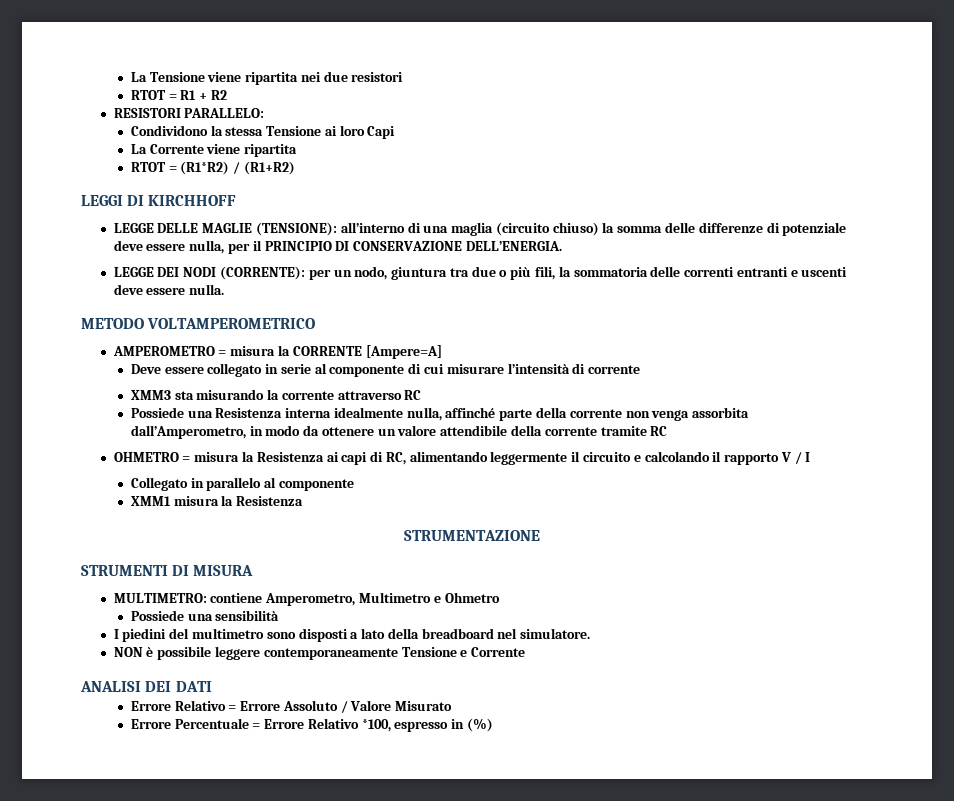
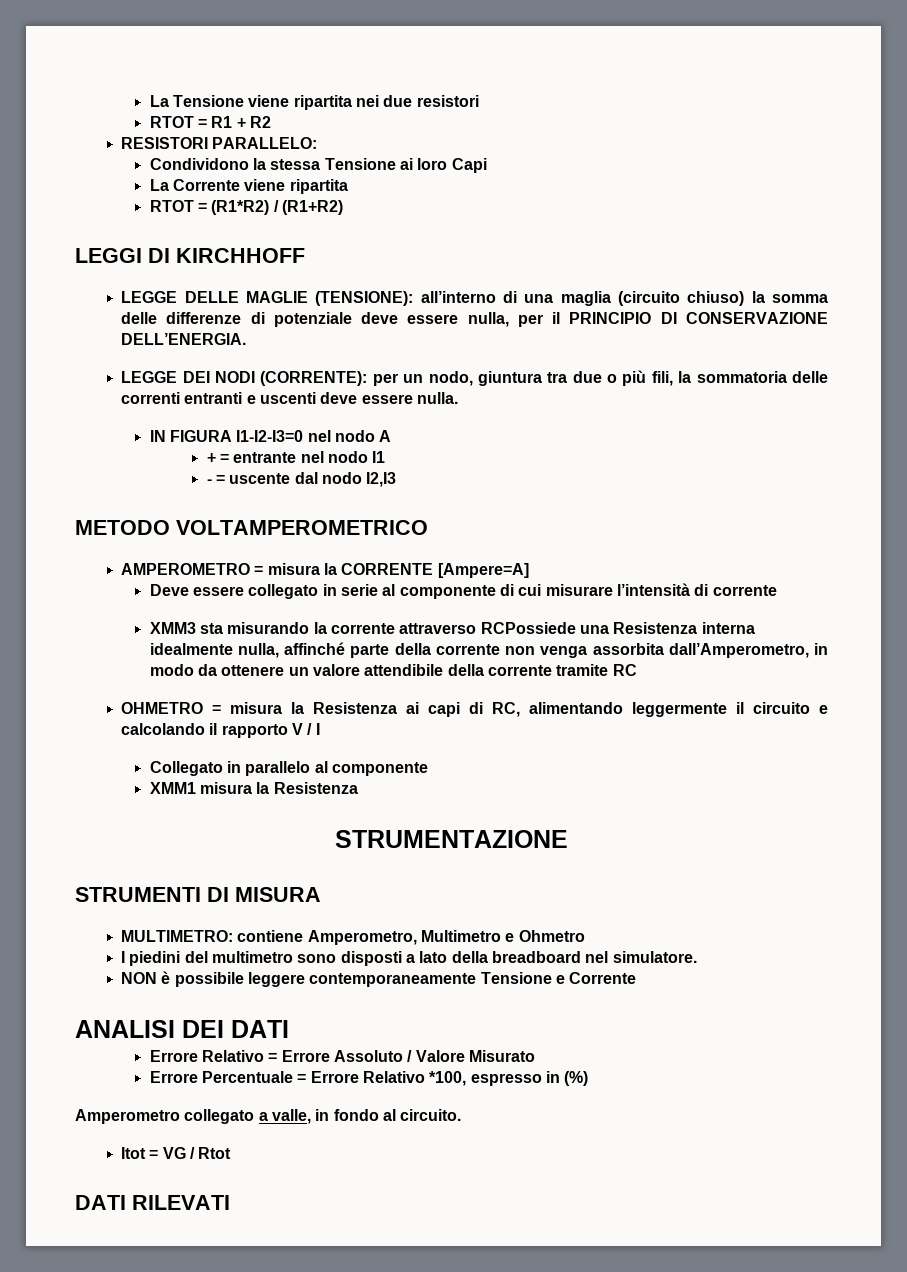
(225, 289) none -> [149,430,392,442] [206,451,386,463] [206,472,397,487] // IN FIGURA I1-I2-I3=0 nel nodo A // + = entrante nel nodo I1 // - = uscente dal nodo I2,I3
[404,390,422,400] [130,407,184,418] RC // Possiede -> [480,622,576,634] RCPossiede
[130,610,280,621] // Possiede una sensibilità -> (585, 936) none
(494, 725) none -> [75,1109,462,1124] [121,1147,232,1159] [75,1195,230,1210] // Amperometro collegato a valle, in fondo al circuito. // Itot = VG / Rtot // DATI RILEVATI

